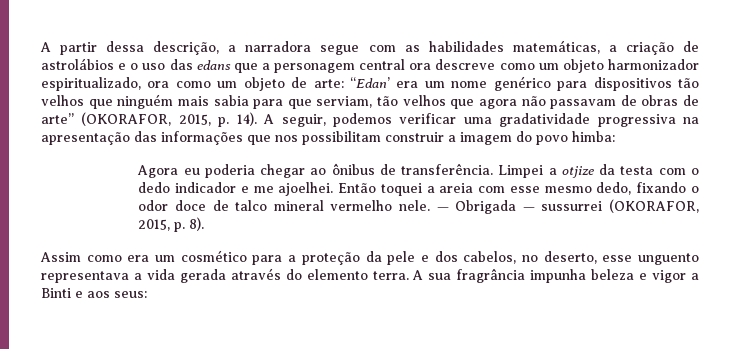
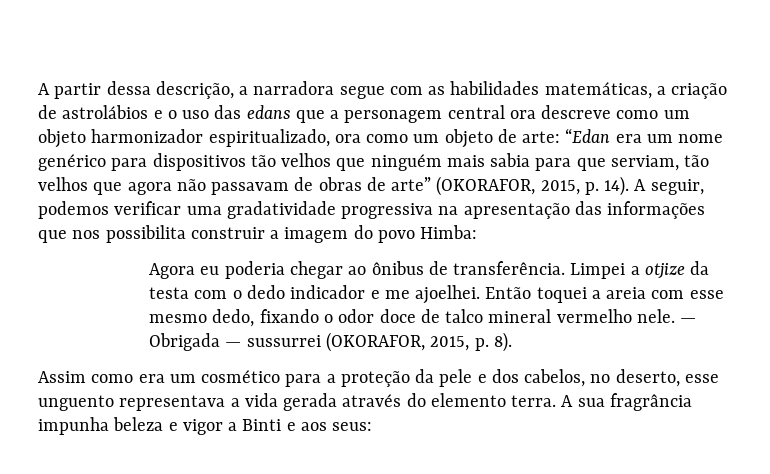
[350,77,390,88] “Edan’ -> [565,128,611,143] “Edan
[302,131,381,145] possibilitam -> [105,225,186,243] possibilita
[572,131,615,142] himba: -> [420,225,478,239] Himba:

